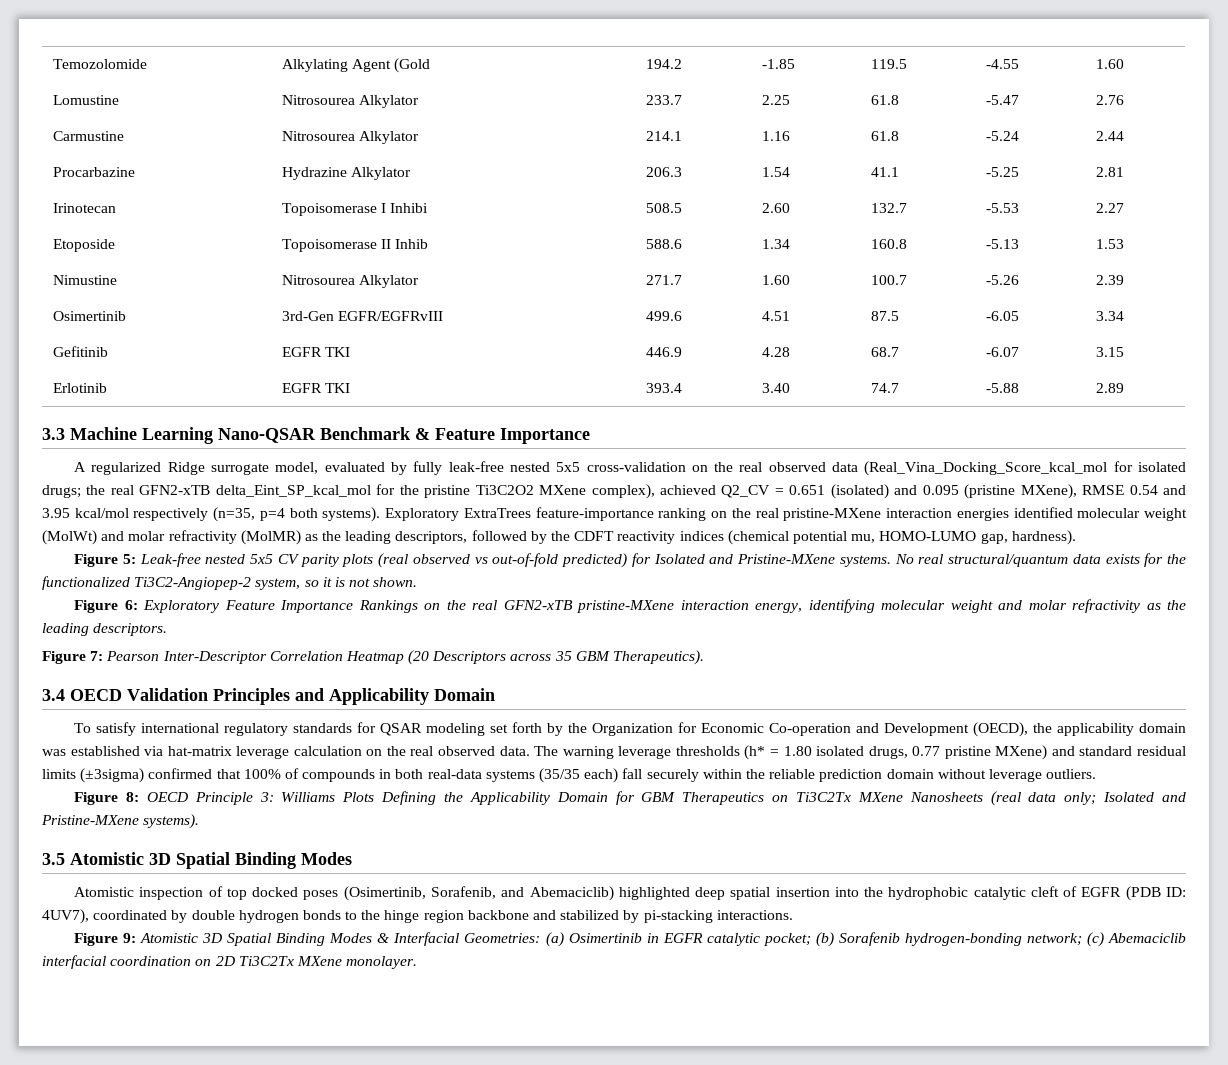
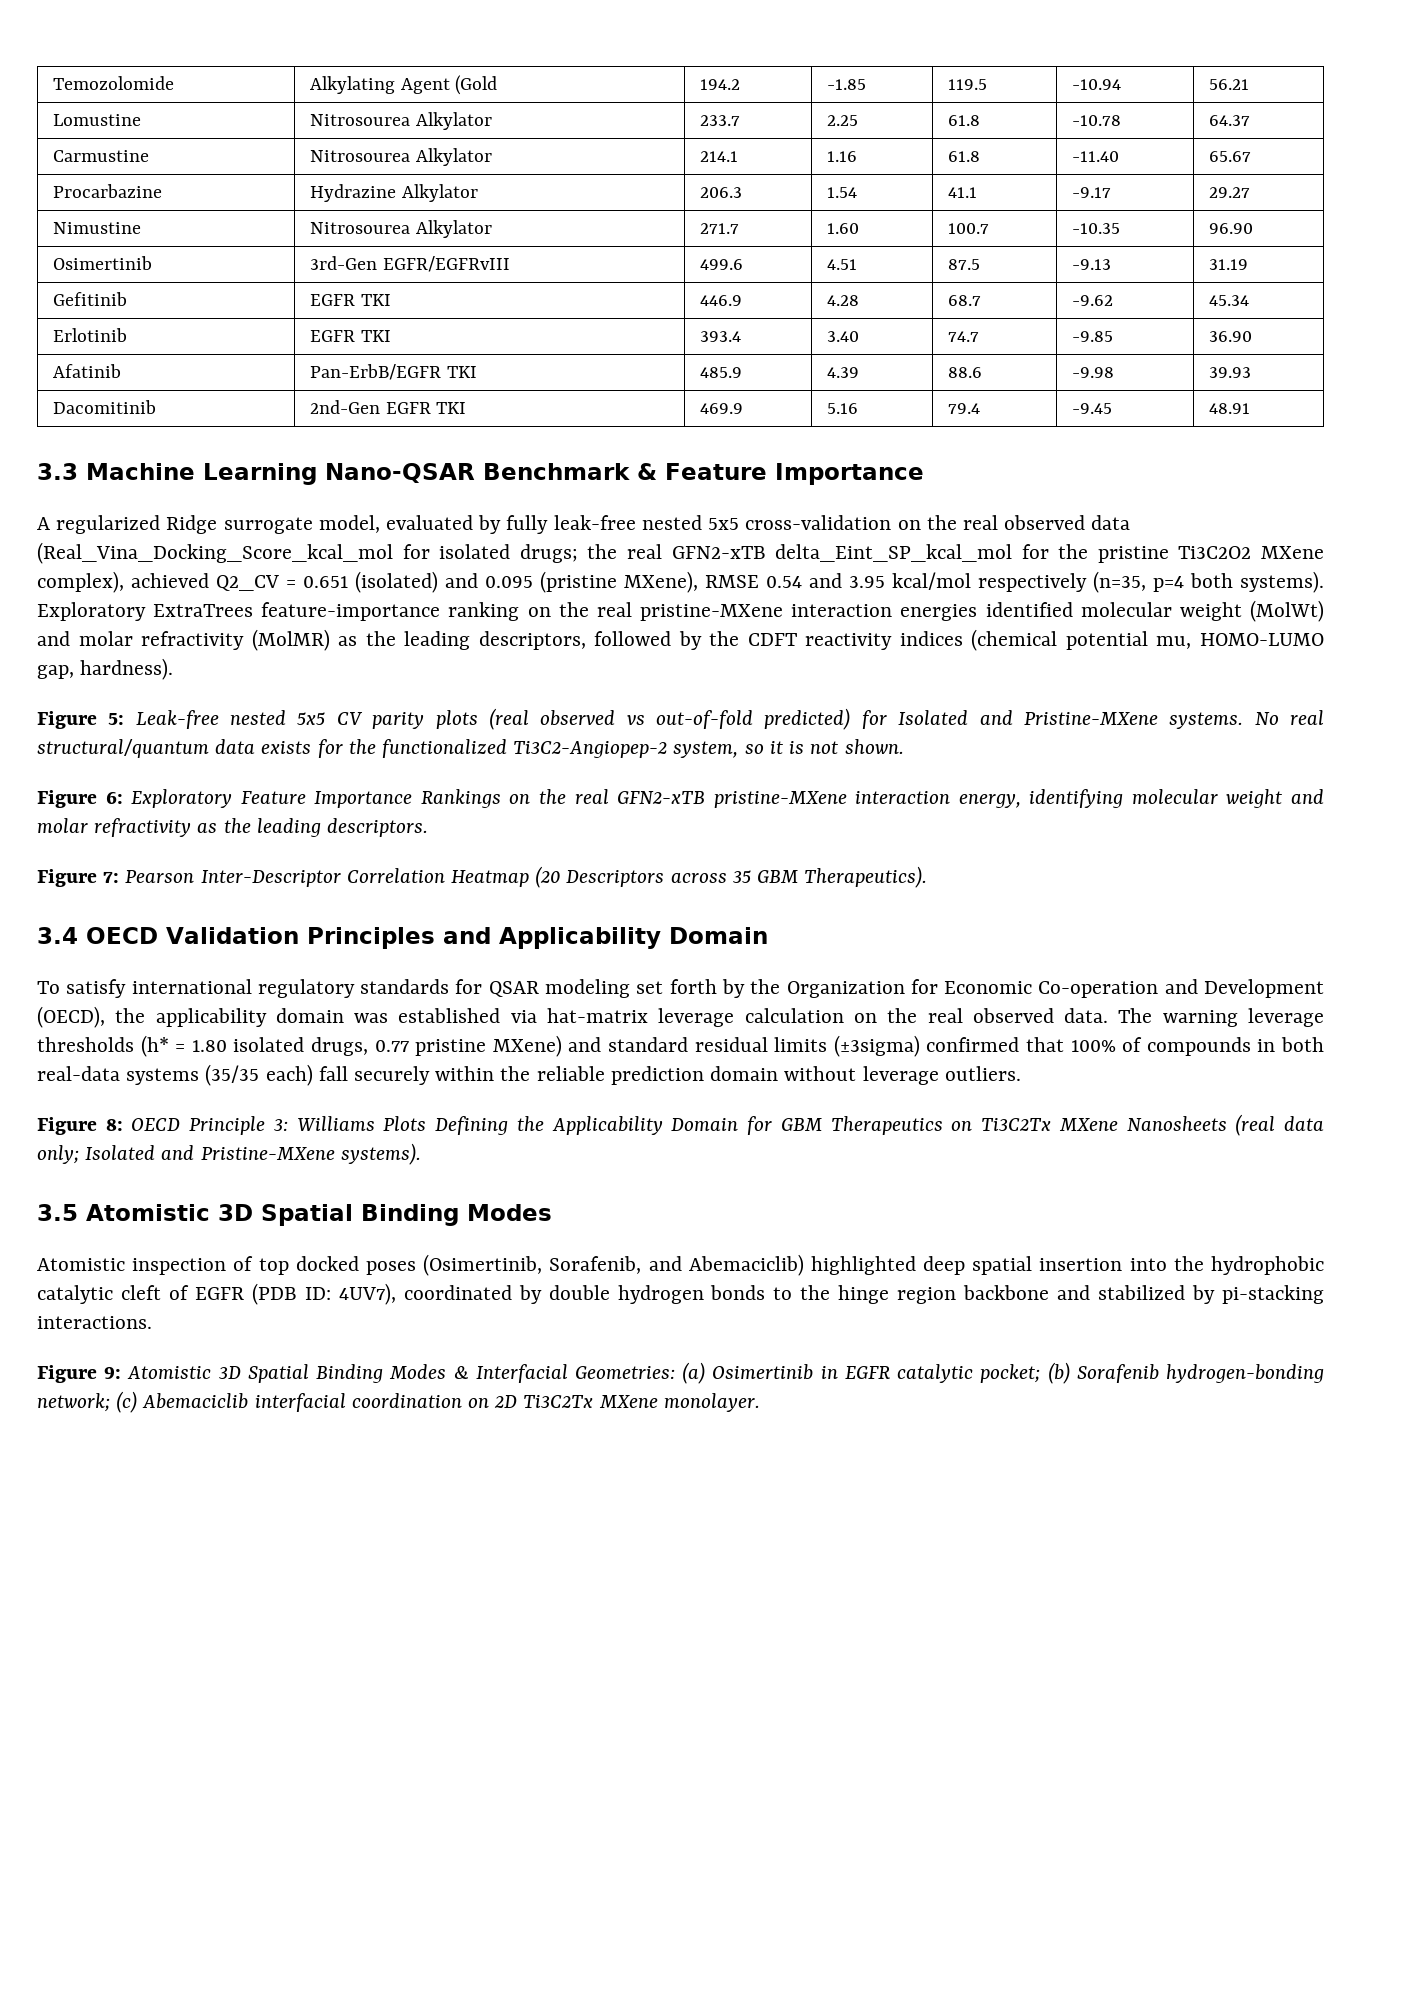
[985,59,1019,69] [1095,59,1124,69] -4.55 | 1.60 -> [1072,79,1122,90] [1209,79,1250,90] -10.94 | 56.21
[985,95,1019,105] [1095,95,1124,105] -5.47 | 2.76 -> [1072,115,1122,126] [1209,115,1251,126] -10.78 | 64.37
[985,131,1019,141] [1095,131,1124,141] -5.24 | 2.44 -> [1072,151,1120,162] [1209,151,1252,162] -11.40 | 65.67
[985,167,1019,177] [1095,167,1124,177] [52,203,116,213] [281,203,429,216] [645,203,682,213] [761,203,790,213] [870,203,907,213] [985,203,1019,213] [1095,203,1124,213] [52,239,115,252] [281,239,429,252] [645,239,682,249] [761,239,790,249] [870,239,907,249] [985,239,1019,249] [1095,239,1124,249] -5.25 | 2.81 // Irinotecan | Topoisomerase I Inhibi | 508.5 | 2.60 | 132.7 | -5.53 | 2.27 // Etoposide | Topoisomerase II Inhib | 588.6 | 1.34 | 160.8 | -5.13 | 1.53 -> [1072,187,1112,198] [1209,187,1251,198] -9.17 | 29.27
[985,275,1019,285] [1095,275,1124,285] -5.26 | 2.39 -> [1072,223,1121,234] [1209,223,1254,234] -10.35 | 96.90
[985,311,1019,321] [1095,311,1124,321] -6.05 | 3.34 -> [1072,259,1112,270] [1209,259,1249,270] -9.13 | 31.19
[985,347,1019,357] [1095,347,1124,357] -6.07 | 3.15 -> [1072,295,1114,306] [1209,295,1250,306] -9.62 | 45.34
[985,383,1019,393] [1095,383,1124,393] -5.88 | 2.89 -> [1072,331,1114,342] [1209,331,1253,342] [53,364,122,378] [310,364,477,380] [700,367,743,378] [827,367,860,378] [948,367,983,378] [1072,367,1115,378] [1209,367,1252,378] [53,400,157,414] [310,400,467,414] [700,403,744,414] [827,403,859,414] [948,403,981,414] [1072,403,1113,414] [1209,403,1251,414] -9.85 | 36.90 // Afatinib | Pan-ErbB/EGFR TKI | 485.9 | 4.39 | 88.6 | -9.98 | 39.93 // Dacomitinib | 2nd-Gen EGFR TKI | 469.9 | 5.16 | 79.4 | -9.45 | 48.91

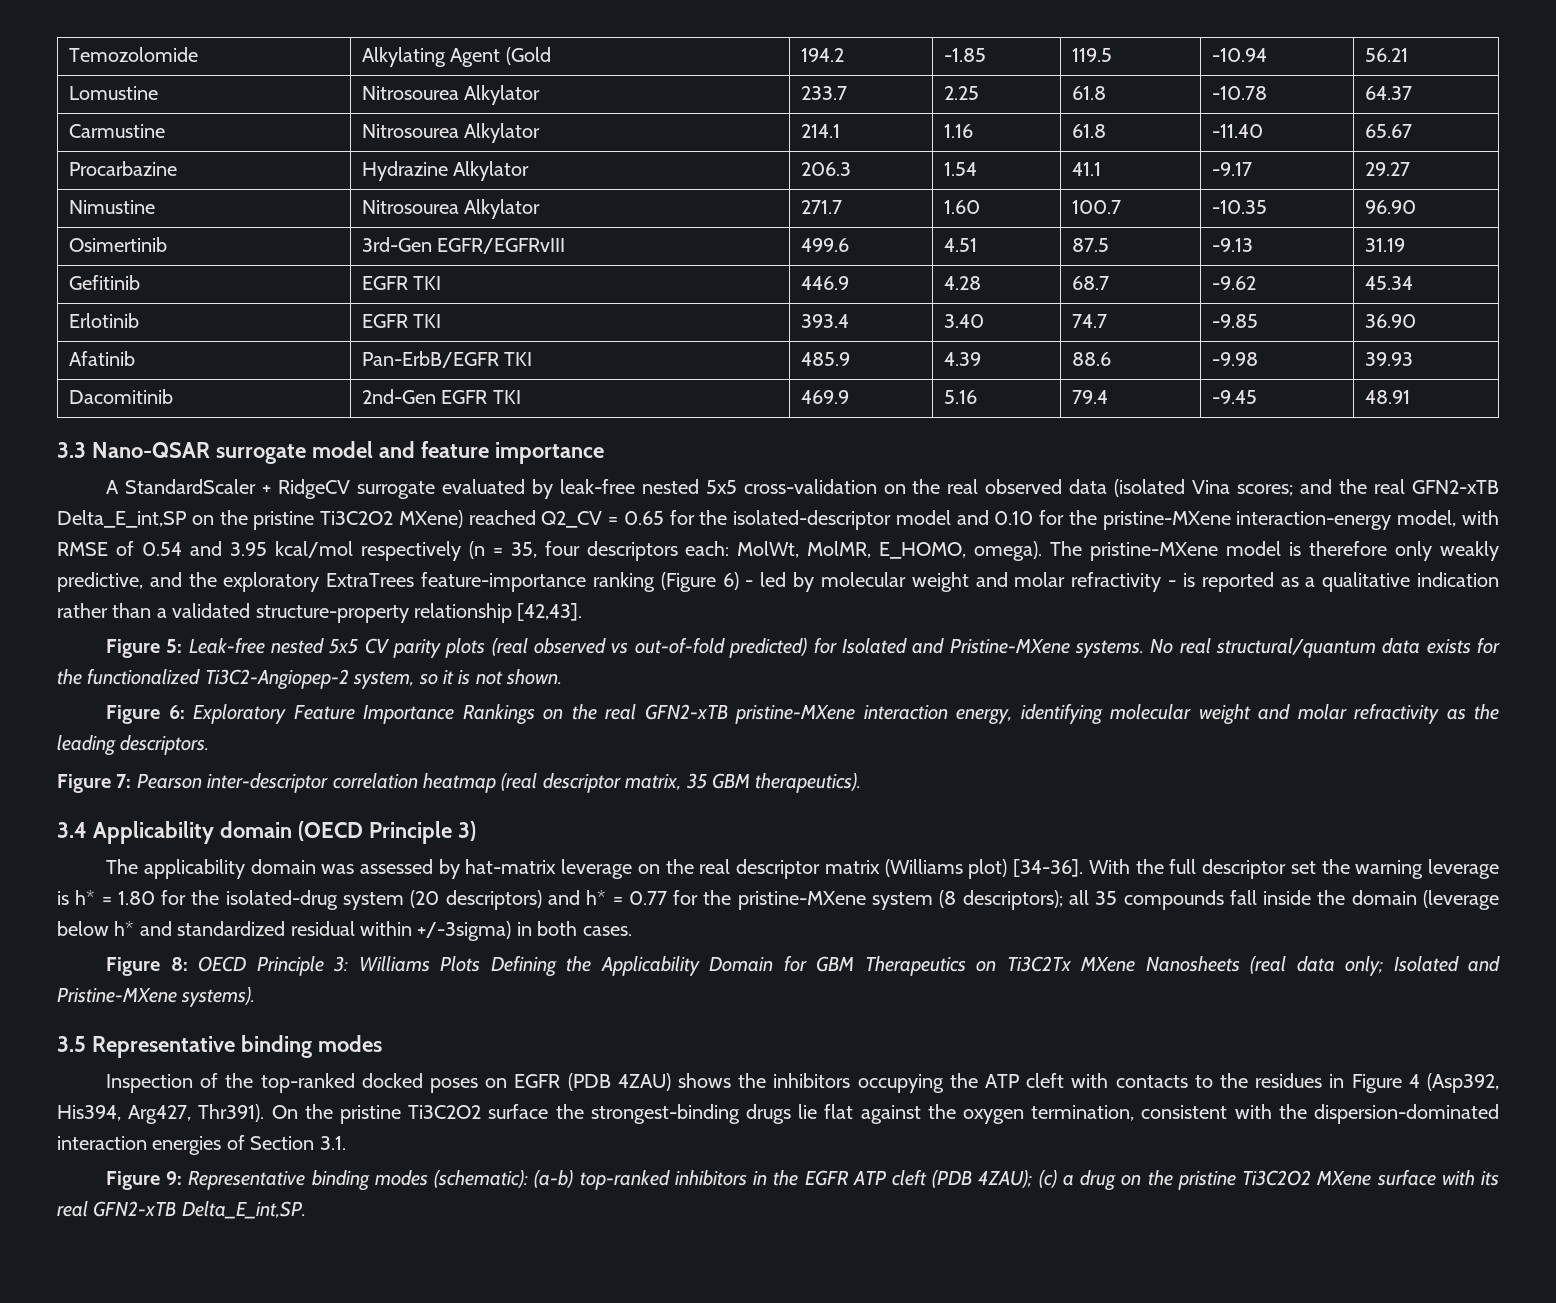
[86,463,924,485] [37,515,380,534] Machine Learning Nano-QSAR Benchmark & Feature Importance // A regularized Ridge surrogate model, -> [91,441,604,464] [106,479,435,499] Nano-QSAR surrogate model and feature importance // A StandardScaler + RidgeCV surrogate
[506,515,549,534] fully -> (553, 489) none
[37,542,1324,564] [37,571,759,593] (Real_Vina_Docking_Score_kcal_mol for isolated drugs; the real GFN2-xTB delta_Eint_SP_kcal_mol for the pristine Ti3C2O2 MXene complex), achieved Q2_CV = 0.651 (isolated) and 0.095 (pristine MXene), RMSE -> [1114,479,1500,497] [57,510,1499,530] [57,541,134,556] (isolated Vina scores; and the real GFN2-xTB Delta_E_int,SP on the pristine Ti3C2O2 MXene) reached Q2_CV = 0.65 for the isolated-descriptor model and 0.10 for the pristine-MXene interaction-energy model, with RMSE of
[1093,571,1324,593] [37,600,1325,622] [37,629,1324,651] [37,658,174,680] (n=35, p=4 both systems). Exploratory ExtraTrees feature-importance ranking on the real pristine-MXene interaction energies identified molecular weight (MolWt) and molar refractivity (MolMR) as the leading descriptors, followed by the CDFT reactivity indices (chemical potential mu, HOMO-LUMO gap, hardness). -> [468,541,1499,561] [57,572,1499,592] [57,603,583,623] (n = 35, four descriptors each: MolWt, MolMR, E_HOMO, omega). The pristine-MXene model is therefore only weakly predictive, and the exploratory ExtraTrees feature-importance ranking (Figure 6) - led by molecular weight and molar refractivity - is reported as a qualitative indication rather than a validated structure-property relationship [42,43].
[200,866,727,888] Inter-Descriptor Correlation Heatmap (20 Descriptors across -> [207,773,682,793] inter-descriptor correlation heatmap (real descriptor matrix,
[804,866,928,888] Therapeutics). -> [755,773,862,793] therapeutics).
[86,927,768,949] [37,979,1324,998] [37,1006,146,1028] OECD Validation Principles and Applicability Domain // To satisfy international regulatory standards for QSAR modeling set forth by the Organization for Economic Co-operation and Development (OECD), the -> [92,821,476,844] [106,859,139,874] Applicability domain (OECD Principle 3) // The
[398,1008,537,1023] established via -> [359,859,460,879] assessed by
[744,1008,1324,1027] [37,1035,1324,1057] [37,1064,1021,1086] calculation on the real observed data. The warning leverage thresholds (h* = 1.80 isolated drugs, 0.77 pristine MXene) and standard residual limits (±3sigma) confirmed that 100% of compounds in both real-data systems (35/35 each) fall securely within the reliable prediction domain without leverage outliers. -> [637,859,1500,879] [57,890,1500,910] [57,921,632,941] on the real descriptor matrix (Williams plot) [34-36]. With the full descriptor set the warning leverage is h* = 1.80 for the isolated-drug system (20 descriptors) and h* = 0.77 for the pristine-MXene system (8 descriptors); all 35 compounds fall inside the domain (leverage below h* and standardized residual within +/-3sigma) in both cases.
[86,1204,552,1226] [37,1254,1324,1276] [37,1283,1325,1305] [37,1316,152,1329] [37,1362,1324,1384] [37,1391,760,1413] Atomistic 3D Spatial Binding Modes // Atomistic inspection of top docked poses (Osimertinib, Sorafenib, and Abemaciclib) highlighted deep spatial insertion into the hydrophobic catalytic cleft of EGFR (PDB ID: 4UV7), coordinated by double hydrogen bonds to the hinge region backbone and stabilized by pi-stacking interactions. // Figure 9: Atomistic 3D Spatial Binding Modes & Interfacial Geometries: (a) Osimertinib in EGFR catalytic pocket; (b) Sorafenib hydrogen-bonding network; (c) Abemaciclib interfacial coordination on 2D Ti3C2Tx MXene monolayer. -> [91,1035,382,1058] [106,1073,1500,1093] [57,1104,1499,1124] [57,1135,346,1155] [106,1170,1500,1191] [57,1201,306,1219] Representative binding modes // Inspection of the top-ranked docked poses on EGFR (PDB 4ZAU) shows the inhibitors occupying the ATP cleft with contacts to the residues in Figure 4 (Asp392, His394, Arg427, Thr391). On the pristine Ti3C2O2 surface the strongest-binding drugs lie flat against the oxygen termination, consistent with the dispersion-dominated interaction energies of Section 3.1. // Figure 9: Representative binding modes (schematic): (a-b) top-ranked inhibitors in the EGFR ATP cleft (PDB 4ZAU); (c) a drug on the pristine Ti3C2O2 MXene surface with its real GFN2-xTB Delta_E_int,SP.

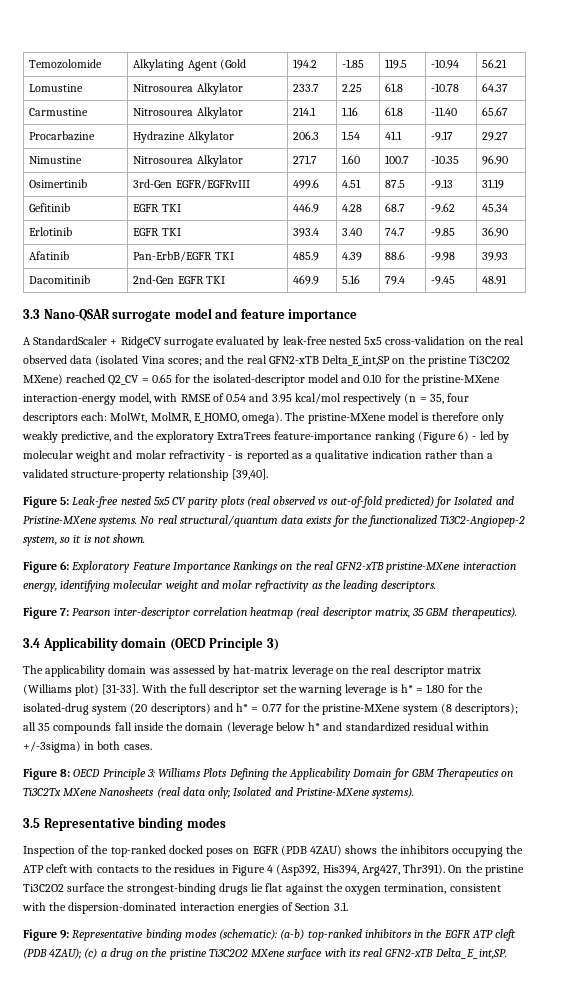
[517,603,583,621] [42,43]. -> [231,469,268,480] [39,40].
[1013,859,1084,877] [34-36]. -> [102,684,139,695] [31-33].

